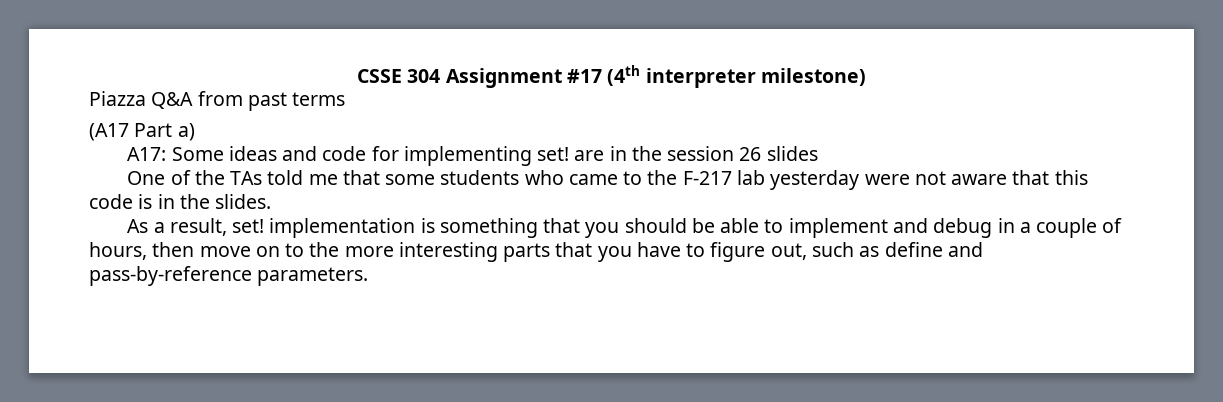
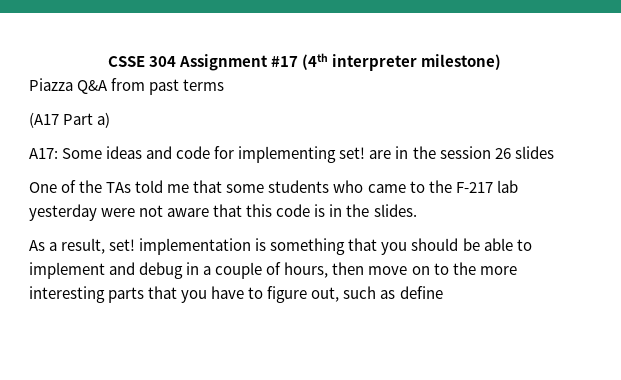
[947,242,983,257] [89,266,369,286] and pass-by-reference parameters. -> (443, 292) none

